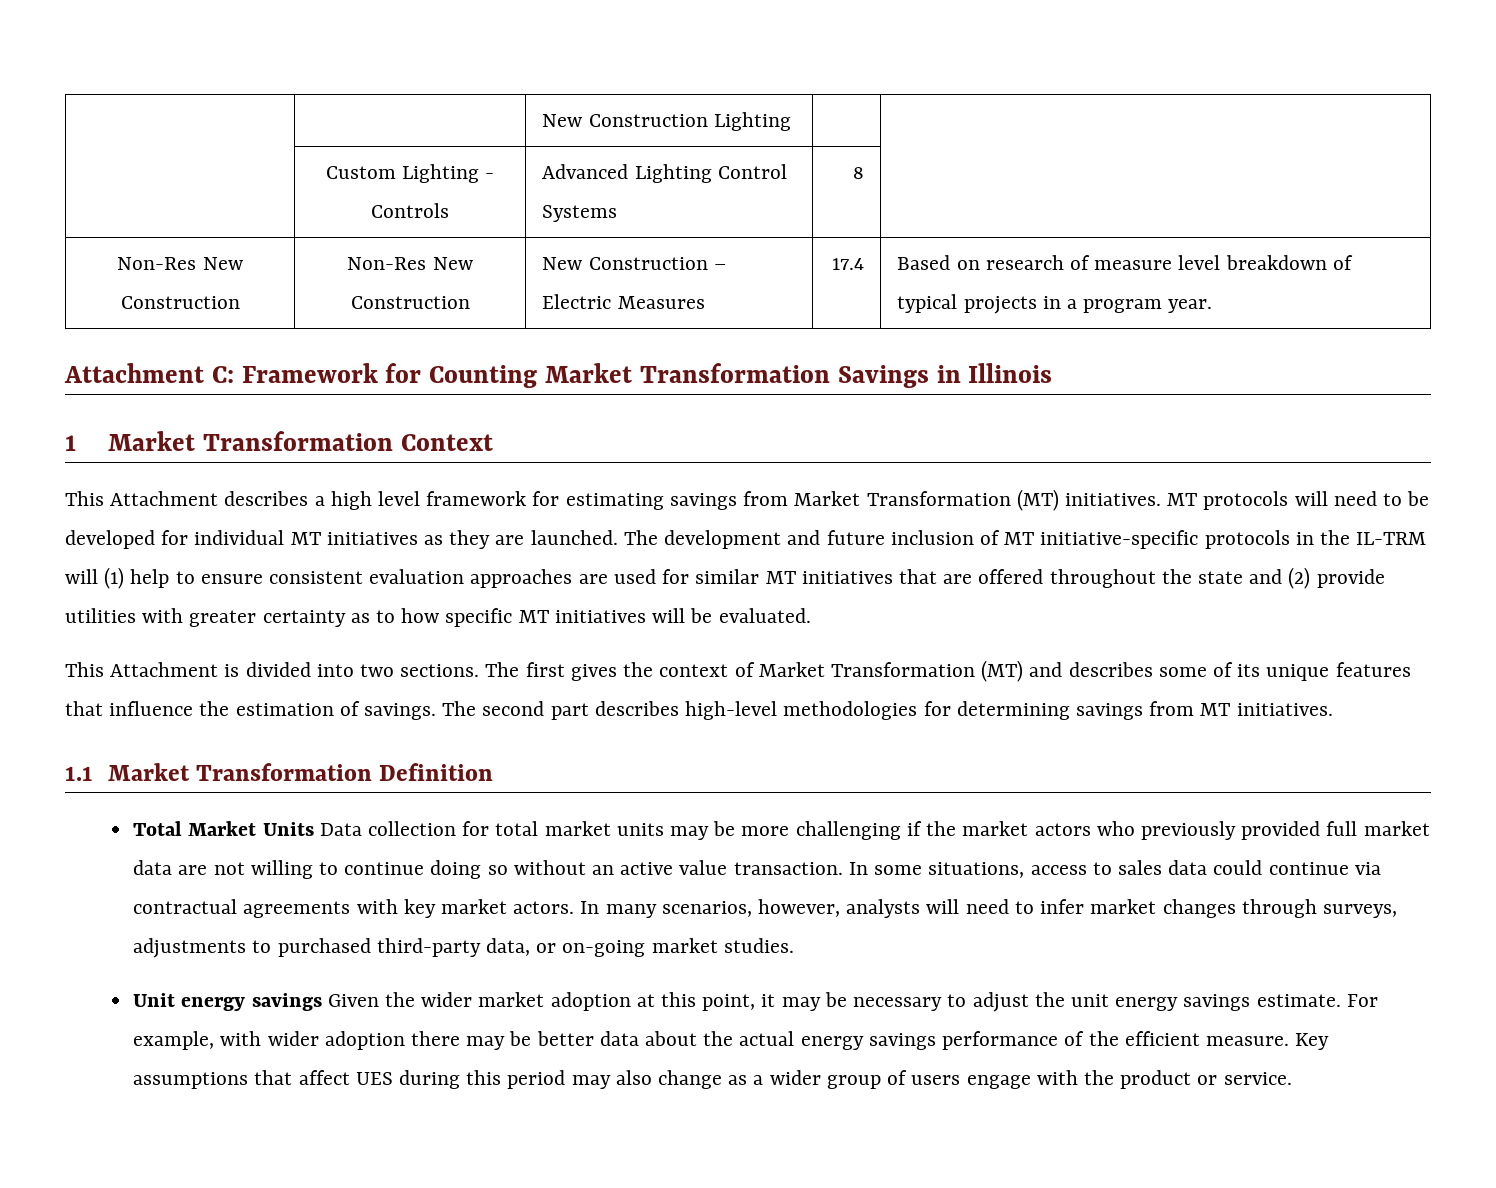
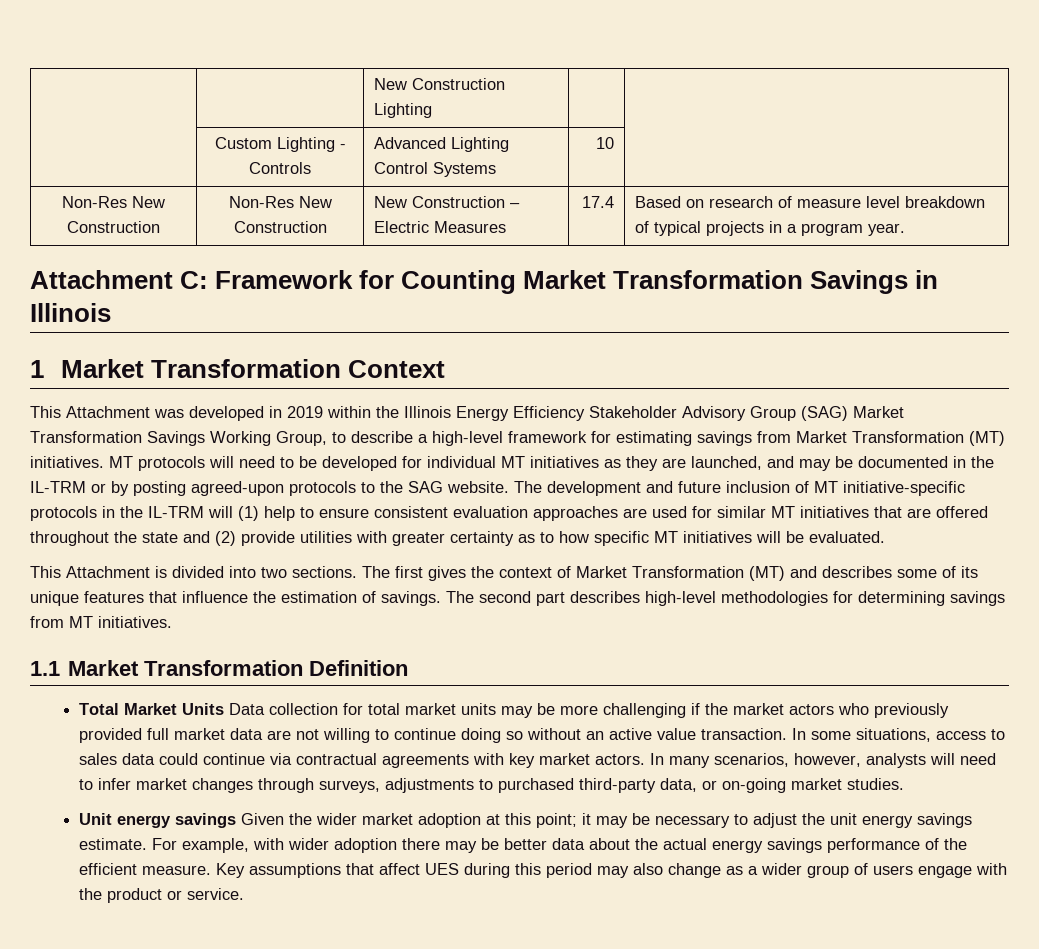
[852,167,864,179] 8 -> [595,137,614,149] 10
[224,491,421,510] describes a high level -> [154,406,904,421] [30,431,503,446] was developed in 2019 within the Illinois Energy Efficiency Stakeholder Advisory Group (SAG) Market Transformation Savings Working Group, to describe a high-level
[530,530,618,545] launched. -> [691,456,994,471] [30,481,509,496] launched, and may be documented in the IL-TRM or by posting agreed-upon protocols to the SAG website.
[702,994,756,1011] point, -> [536,813,578,828] point;

